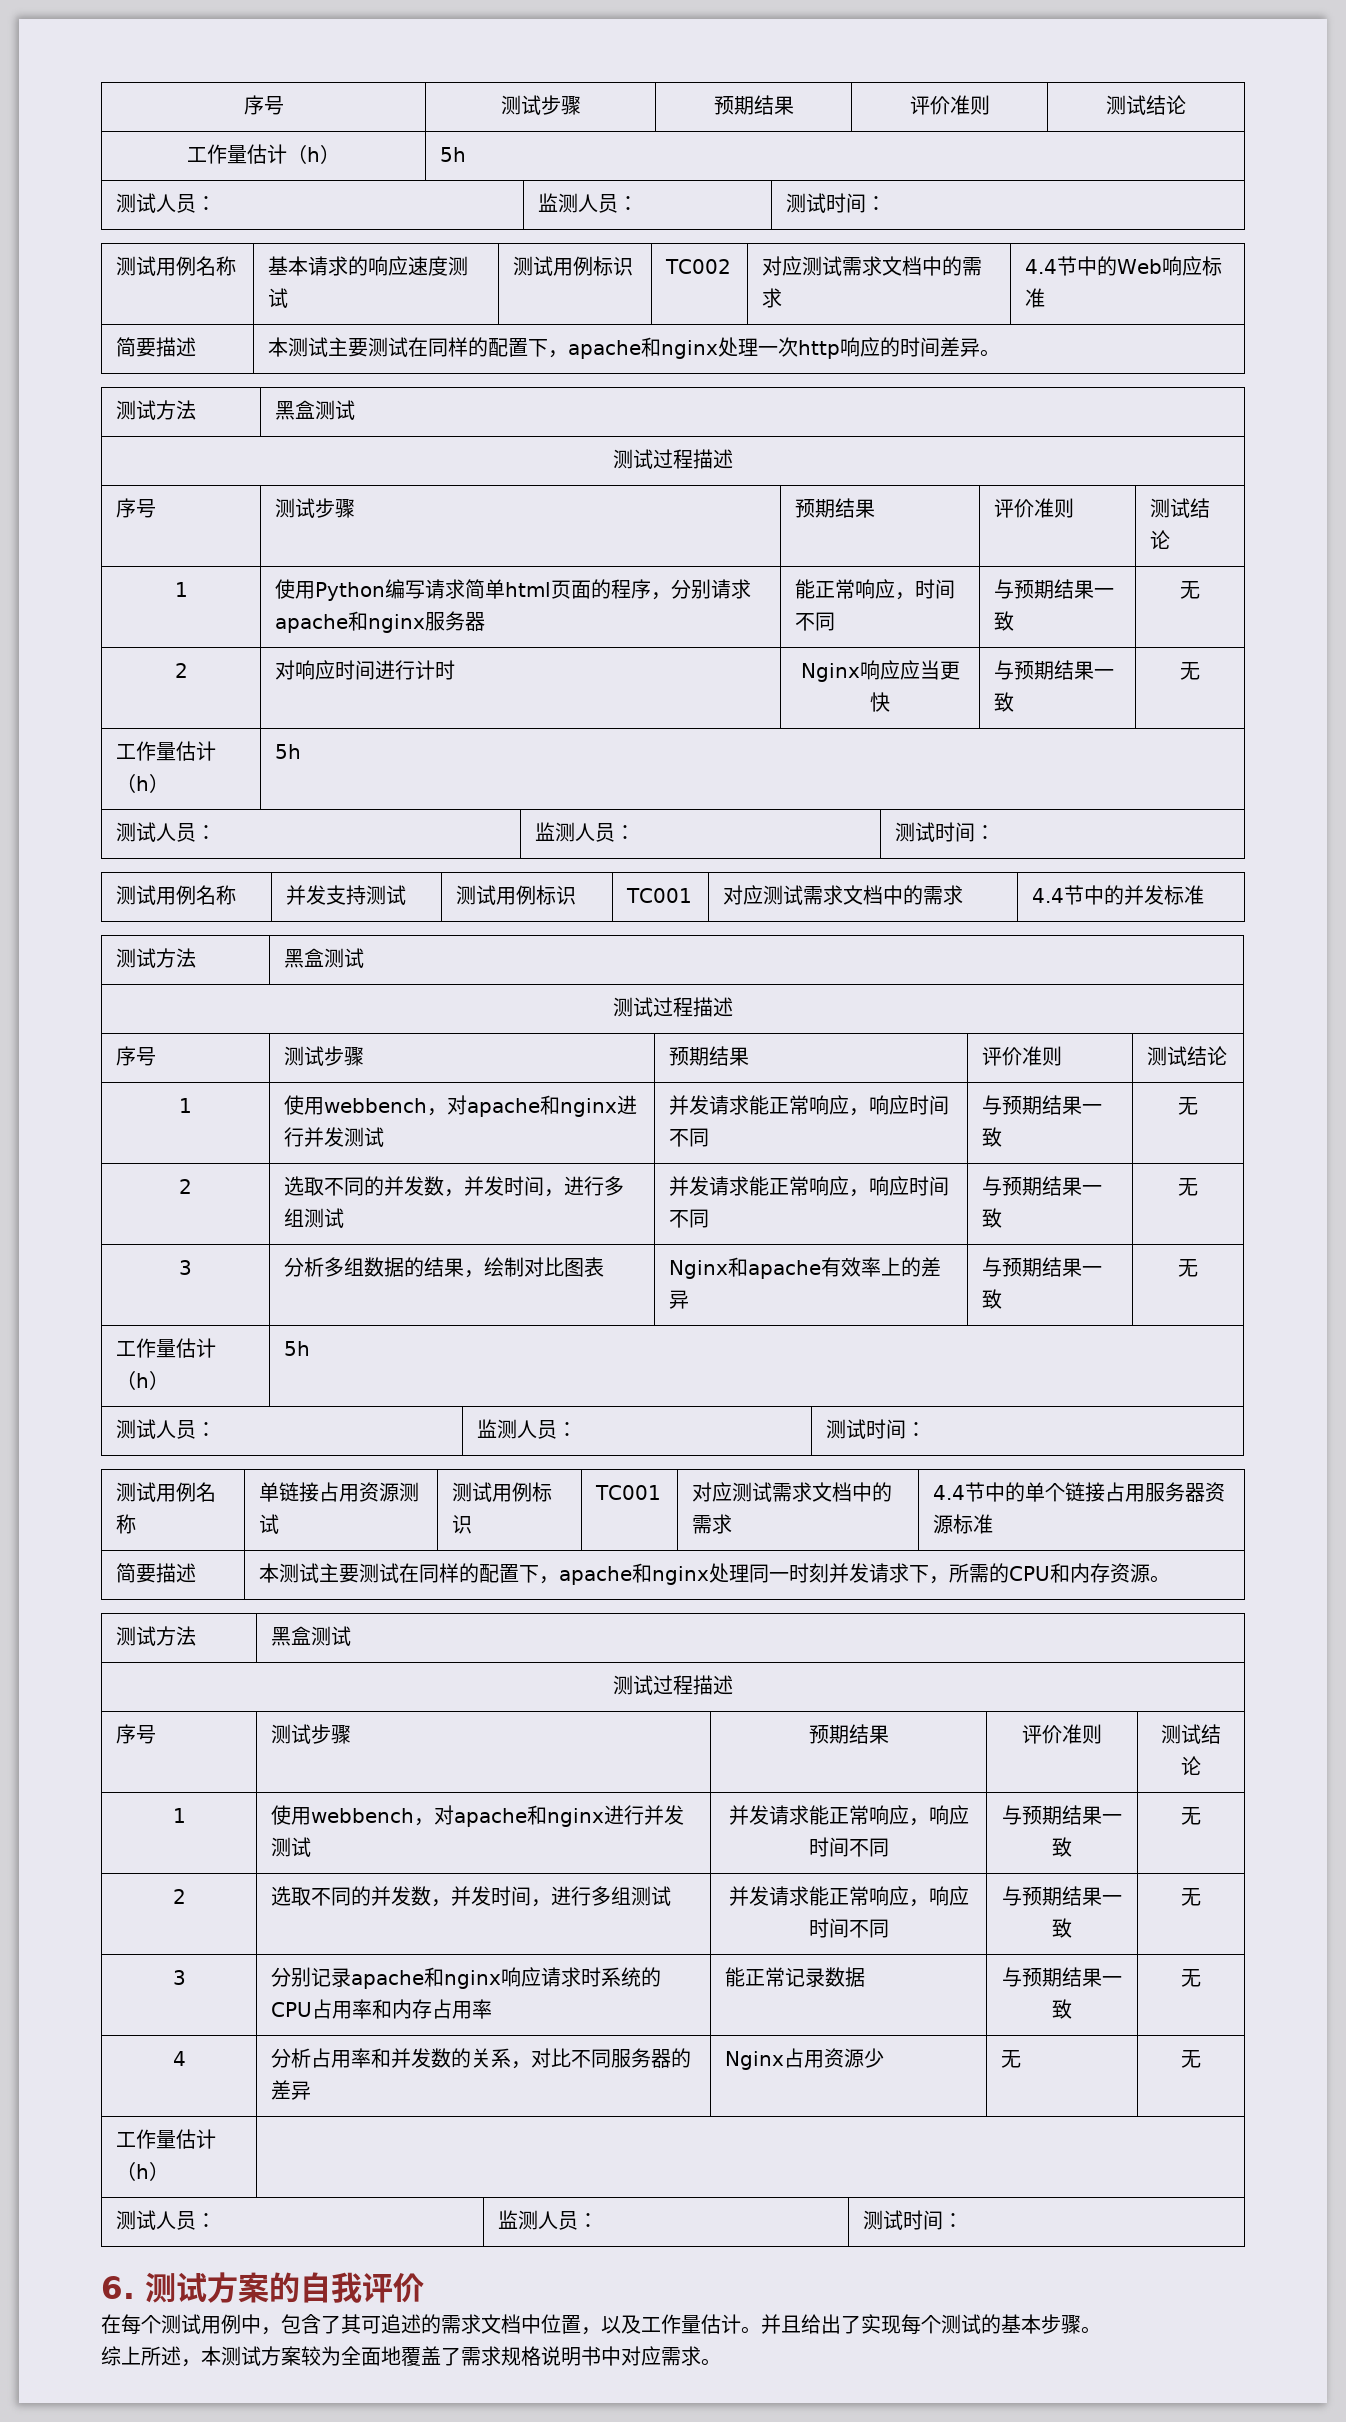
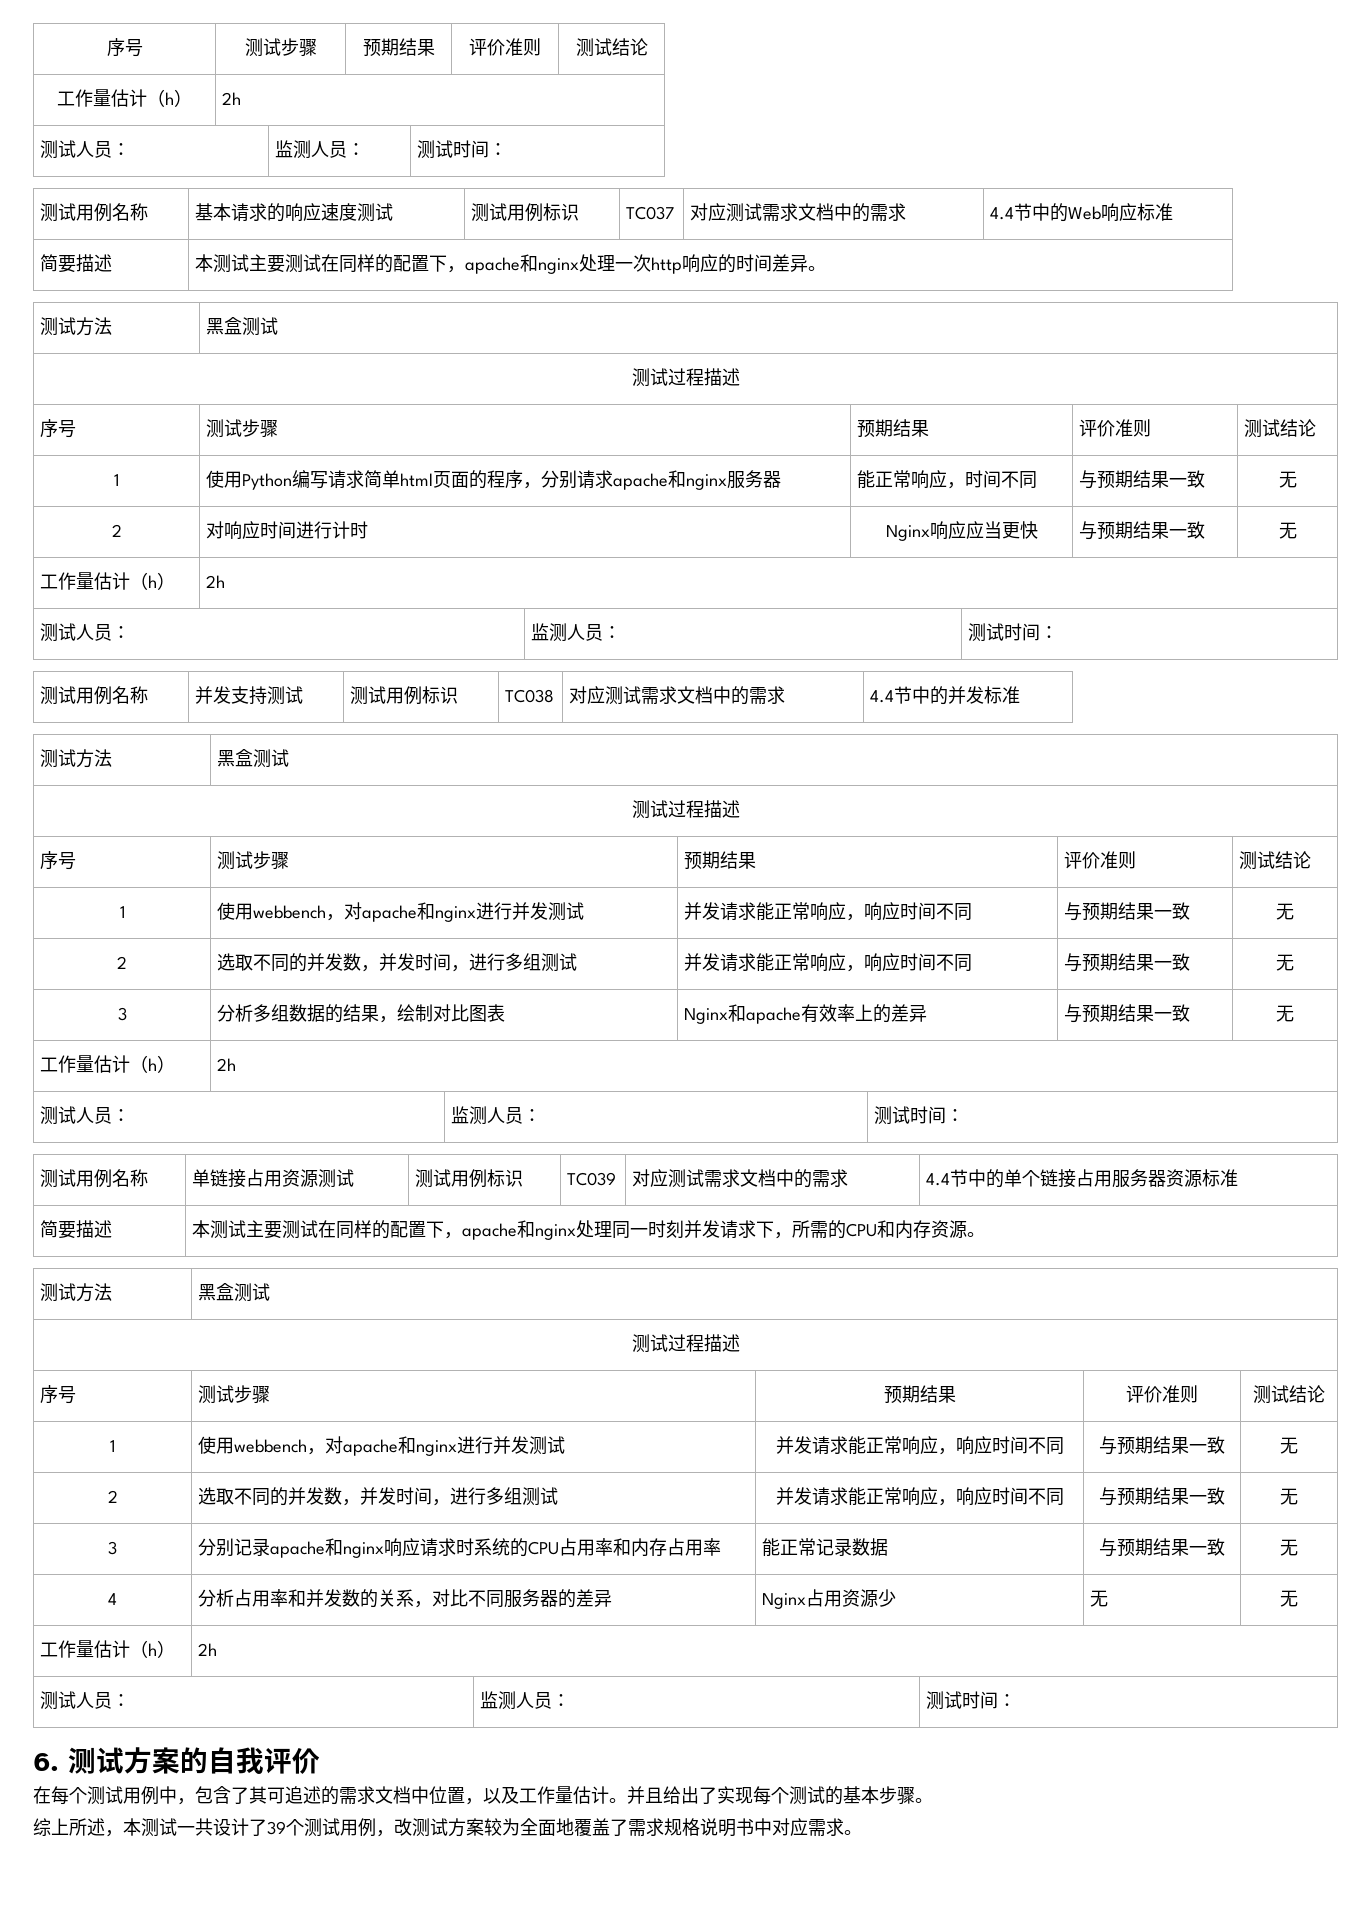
[440,147,467,162] 5h -> [222,92,242,105] 2h
[665,259,732,274] TC002 -> [626,206,675,220] TC037
[275,744,302,759] 5h -> [206,575,226,588] 2h
[626,888,693,903] TC001 -> [505,689,555,703] TC038
[284,1341,311,1356] 5h -> [217,1058,237,1071] 2h
[595,1485,662,1500] TC001 -> [567,1172,617,1186] TC039
(170, 2171) none -> [198,1643,218,1656] 2h
(261, 2356) none -> [177,1818,448,1837] 一共设计了39个测试用例，改测试

